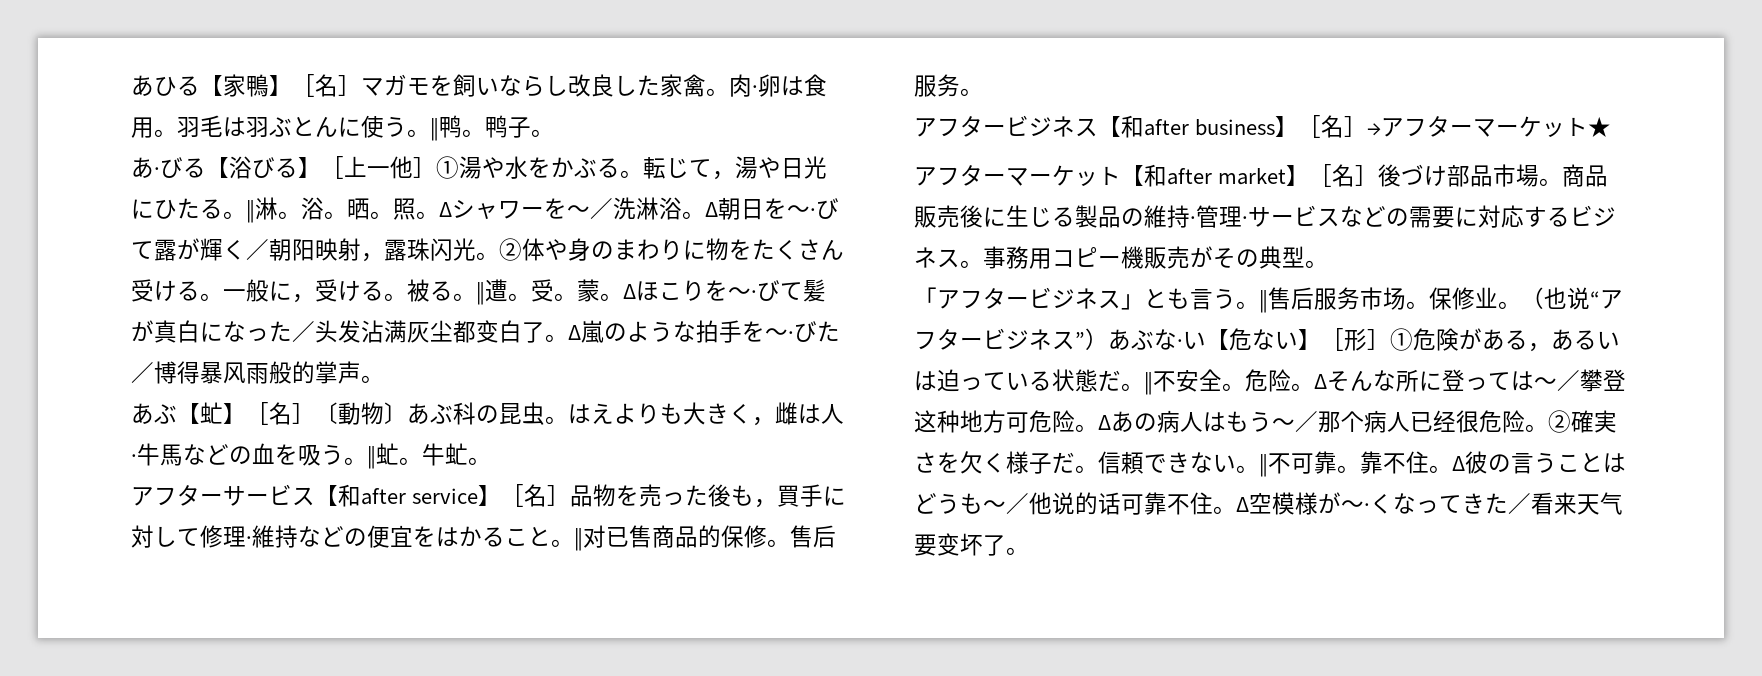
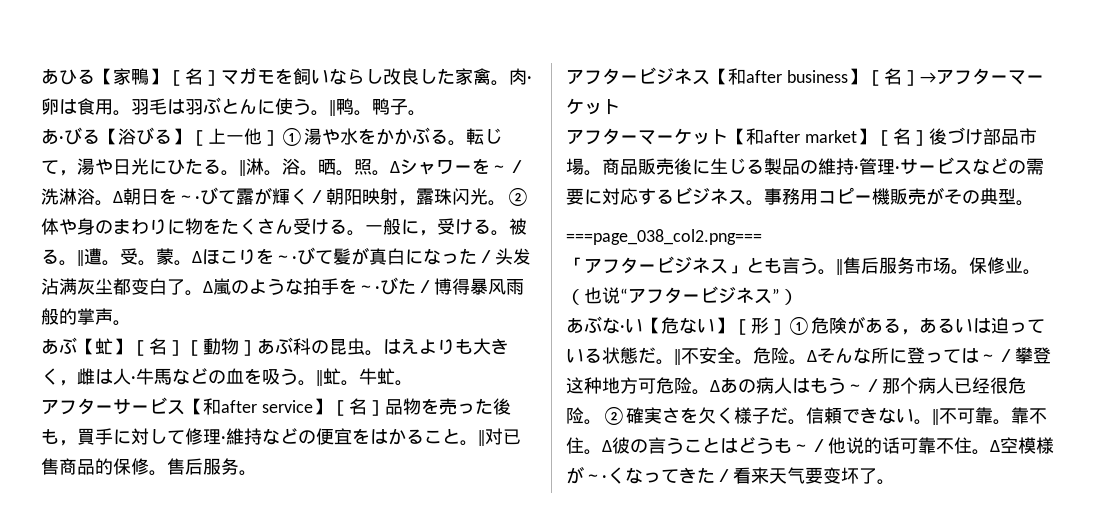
(574, 167) none -> [394,128,412,145] か
[315,402,407,425] 〔動物〕 -> [185,338,257,356] ［動物］
[1588,117,1612,137] ★ -> (620, 107) none
(1328, 264) none -> [566,229,762,245] // ===page_038_col2.png===
(1108, 339) none -> (798, 297) //

